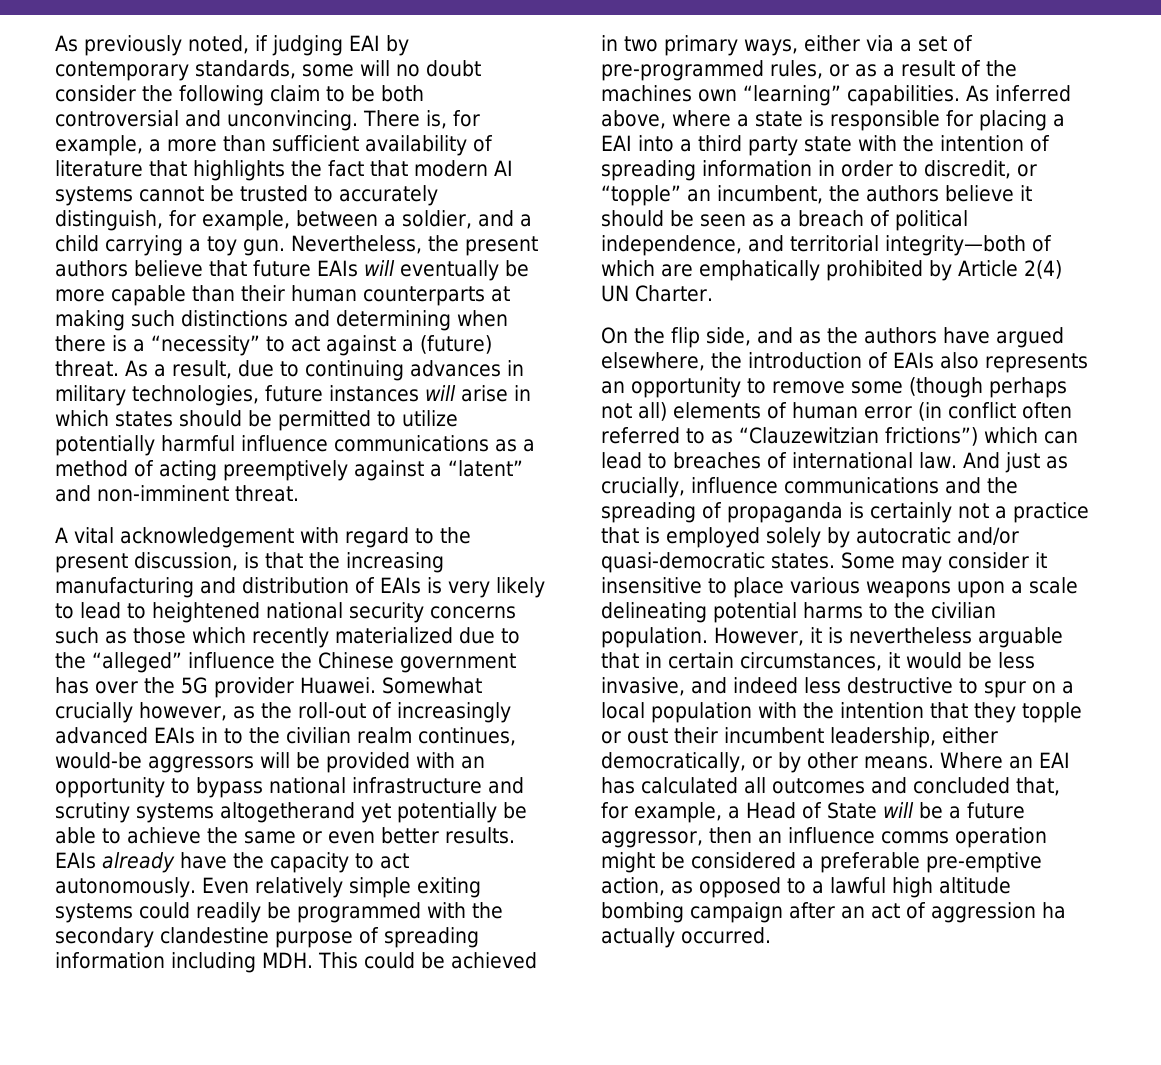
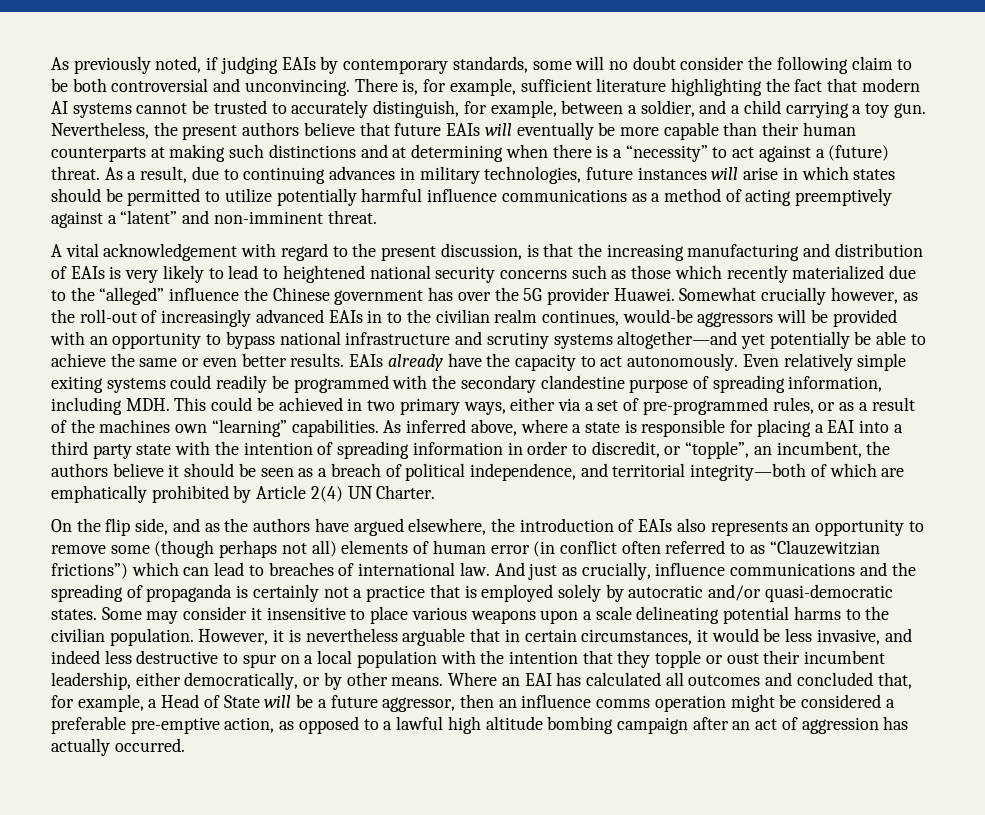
[349,35,380,51] EAI -> [281,57,316,70] EAIs
[149,135,493,156] [55,160,285,181] a more than sufficient availability of literature that highlights -> [520,78,762,96] sufficient literature highlighting
(330, 318) none -> [392,147,407,158] at
[220,802,355,823] altogetherand -> [617,331,738,349] altogether—and
[55,952,165,969] information -> [788,376,883,392] information,
[601,185,681,206] “topple” -> [685,441,750,459] “topple”,
[1042,902,1066,919] ha -> [883,716,909,730] has

